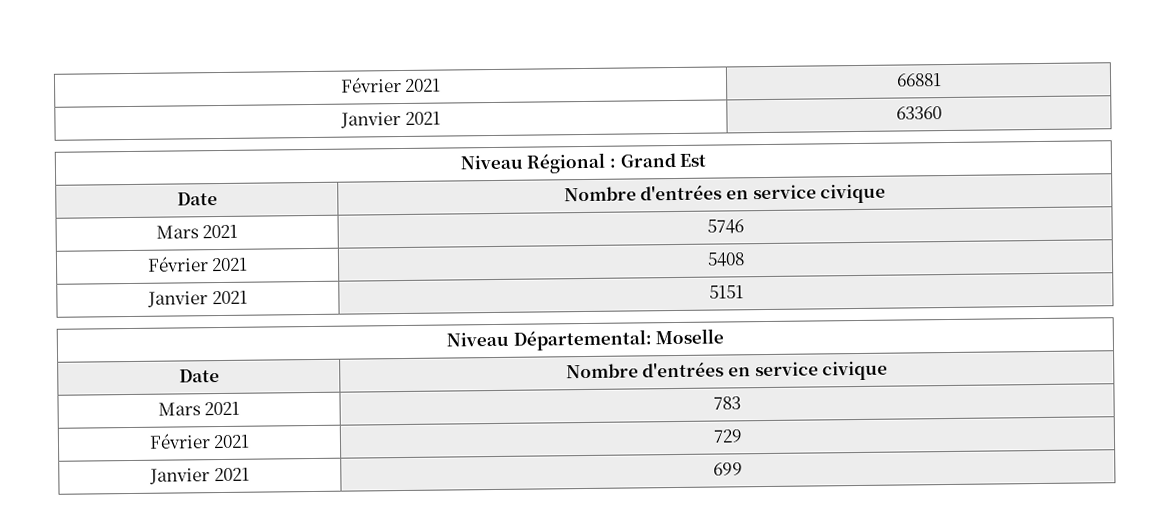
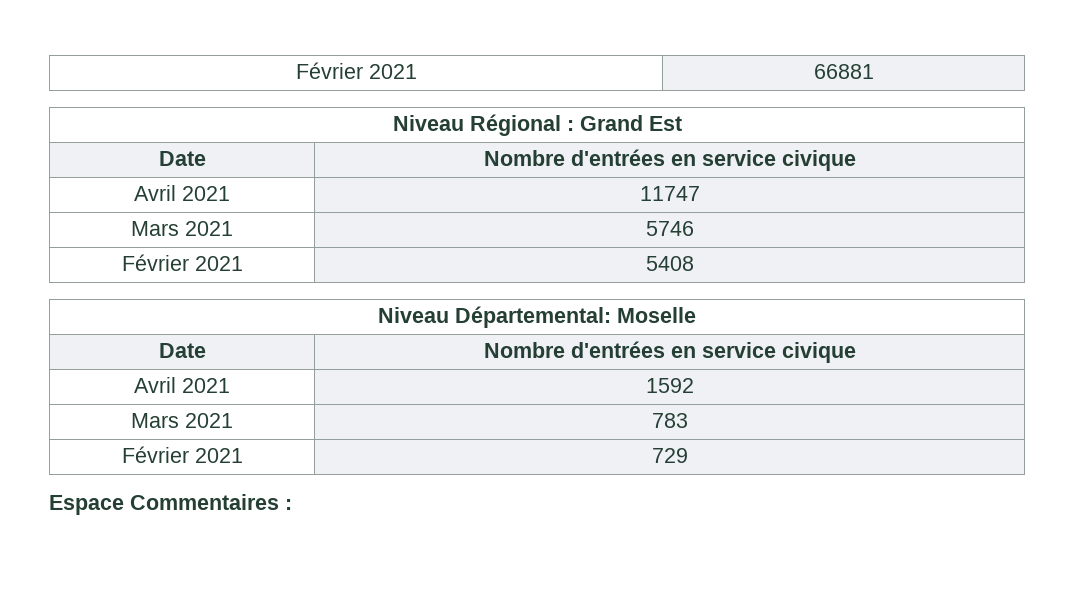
[340,111,441,129] [896,106,943,120] // Janvier 2021 | 63360 -> (874, 71) none
(887, 193) none -> [134,185,230,201] [639,186,700,201] // Avril 2021 | 11747
[147,290,248,308] [708,285,744,299] // Janvier 2021 | 5151 -> (694, 263) none
(889, 370) none -> [134,377,230,393] [645,378,694,393] // Avril 2021 | 1592
[149,467,250,485] [713,462,744,476] // Janvier 2021 | 699 -> [49,494,292,515] // Espace Commentaires :

